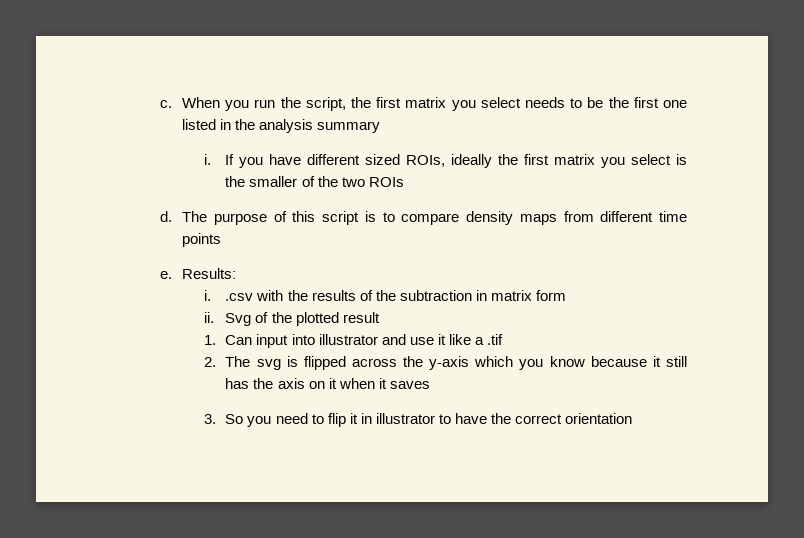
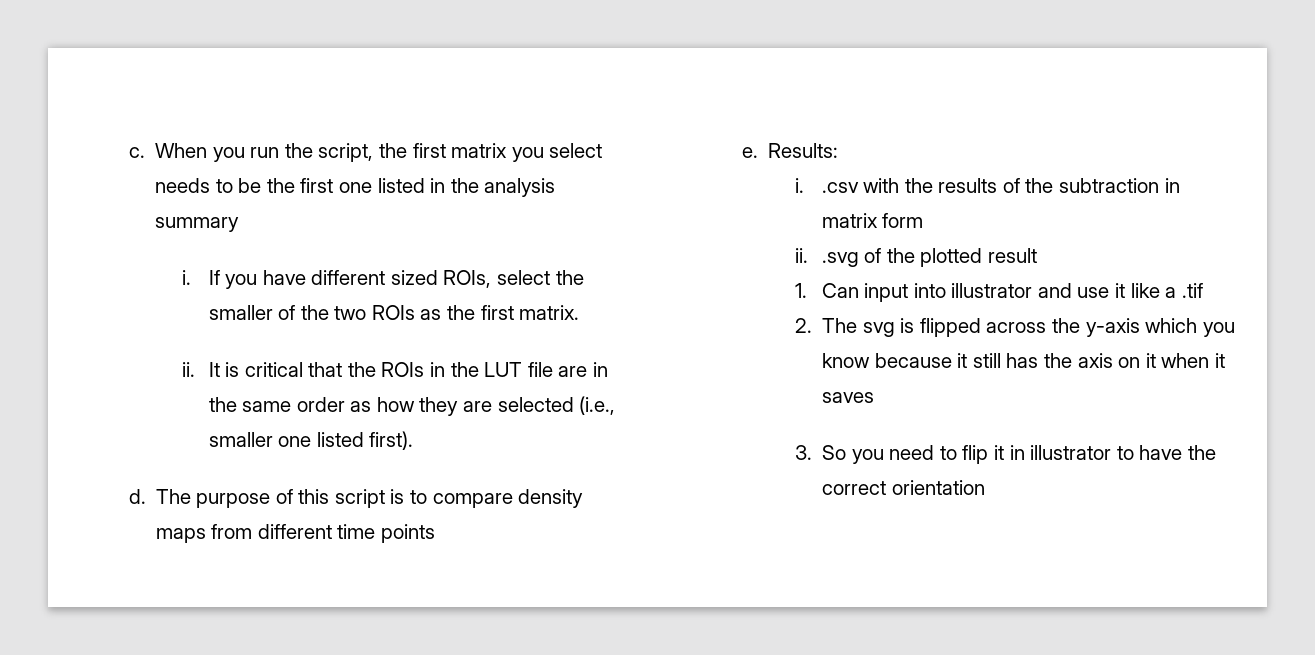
[451,154,687,168] ideally the first matrix you select is -> [497,270,551,285] select
(404, 182) none -> [420,305,580,320] [182,362,608,377] [208,396,616,416] [208,431,414,450] as the first matrix. // ii. It is critical that the ROIs in the LUT file are in the same order as how they are selected (i.e., smaller one listed first).
[225,313,252,326] Svg -> [821,252,859,267] .svg

